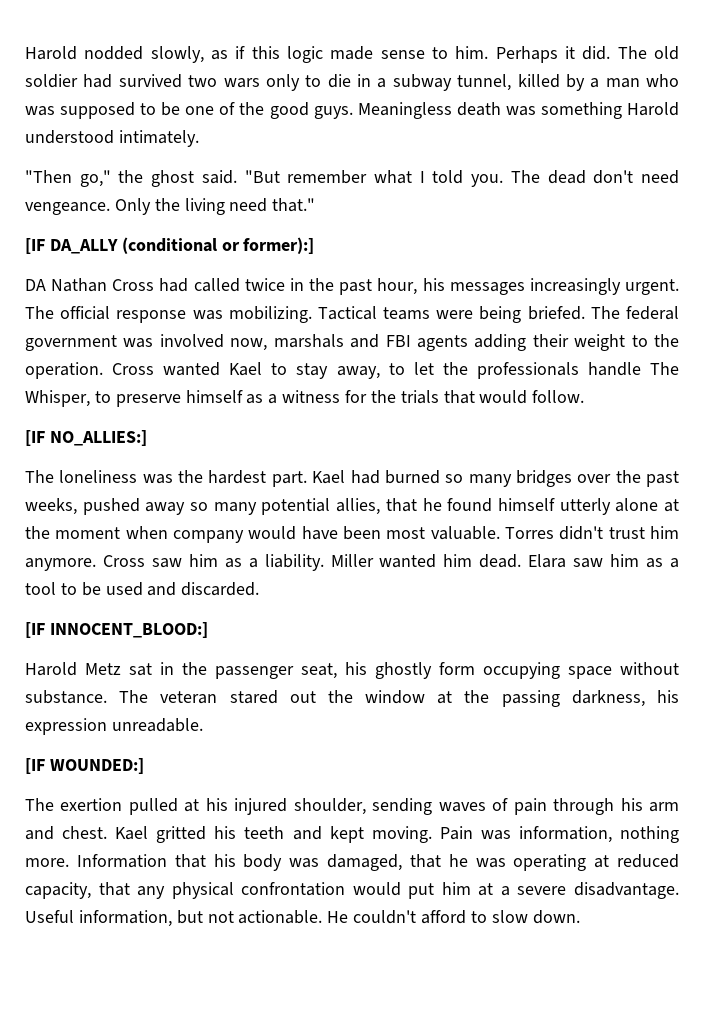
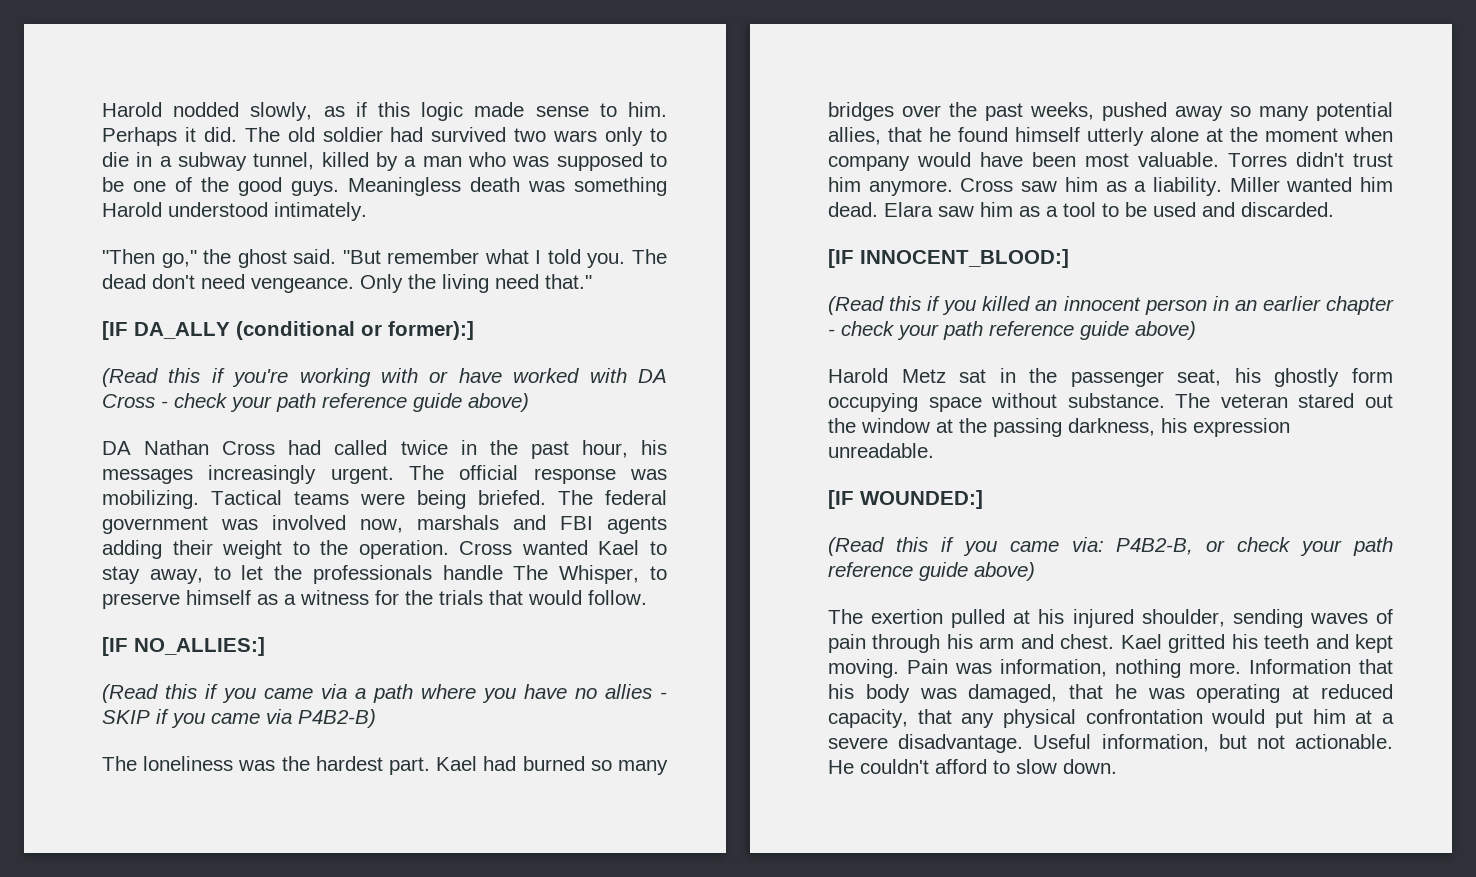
(315, 245) none -> [102,368,667,387] [102,393,529,412] // (Read this if you're working with or have worked with DA Cross - check your path reference guide above)
(147, 438) none -> [102,684,667,703] [102,709,376,728] // (Read this if you came via a path where you have no allies - SKIP if you came via P4B2-B)
(208, 630) none -> [828,296,1394,315] [828,321,1196,340] // (Read this if you killed an innocent person in an earlier chapter - check your path reference guide above)
(144, 766) none -> [828,537,1393,556] [828,562,1035,581] // (Read this if you came via: P4B2-B, or check your path reference guide above)

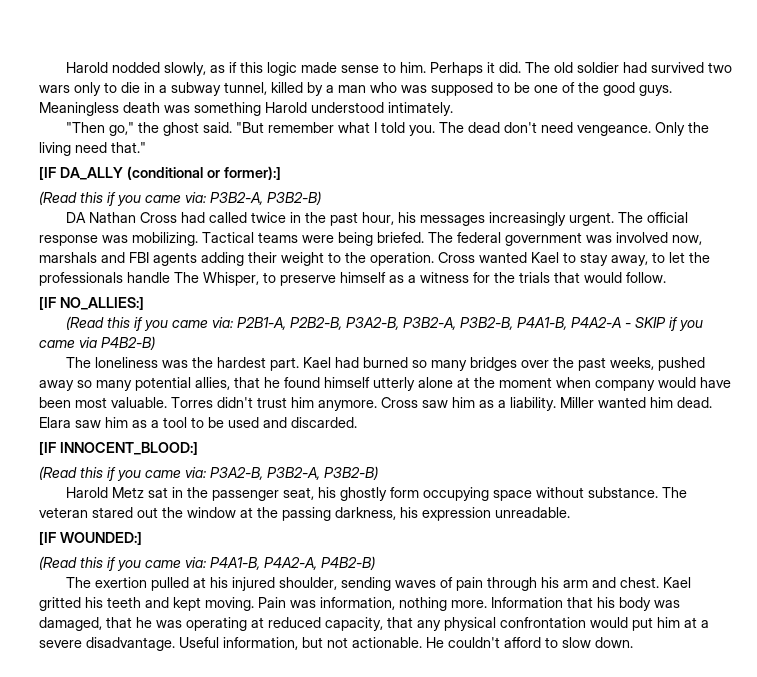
[232,368,667,387] [102,393,529,412] you're working with or have worked with DA Cross - check your path reference guide above) -> [117,191,321,206] you came via: P3B2-A, P3B2-B)
[321,684,652,703] via a path where you have no allies -> [212,317,622,330] via: P2B1-A, P2B2-B, P3A2-B, P3B2-A, P3B2-B, P4A1-B, P4A2-A
[982,296,1394,315] [828,321,1196,340] killed an innocent person in an earlier chapter - check your path reference guide above) -> [145,466,378,480] came via: P3A2-B, P3B2-A, P3B2-B)
[1116,537,1393,556] [828,562,1035,581] P4B2-B, or check your path reference guide above) -> [210,556,375,570] P4A1-B, P4A2-A, P4B2-B)

